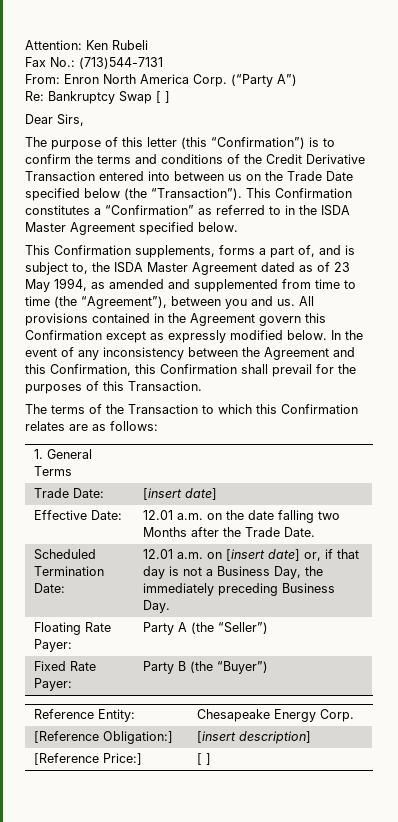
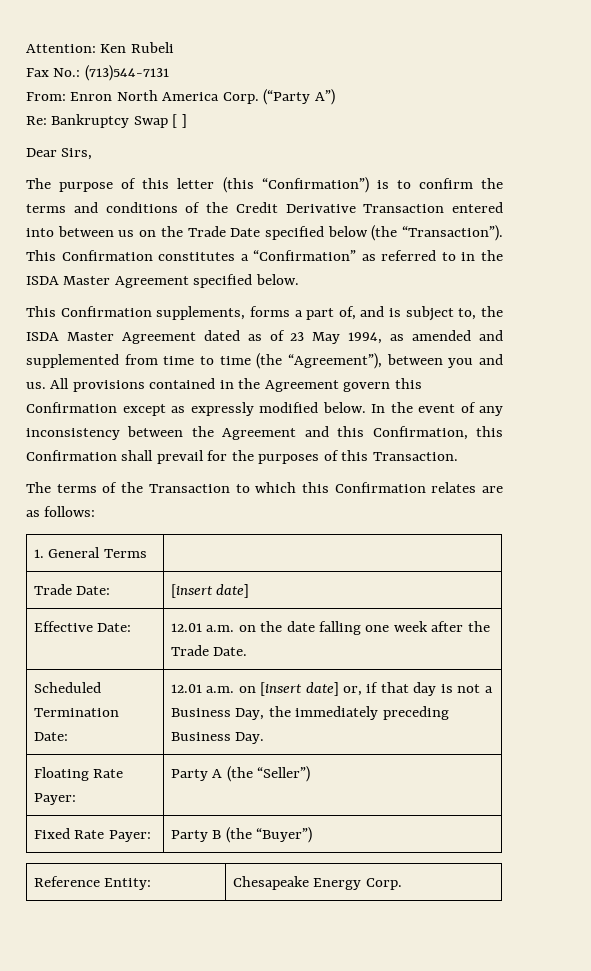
[317,511,340,520] [142,527,187,537] two Months -> [365,621,428,632] one week
[33,731,173,744] [196,731,311,744] [33,753,142,765] [196,753,211,765] // [Reference Obligation:] | [insert description] // [Reference Price:] | [ ] -> (402, 884) none

